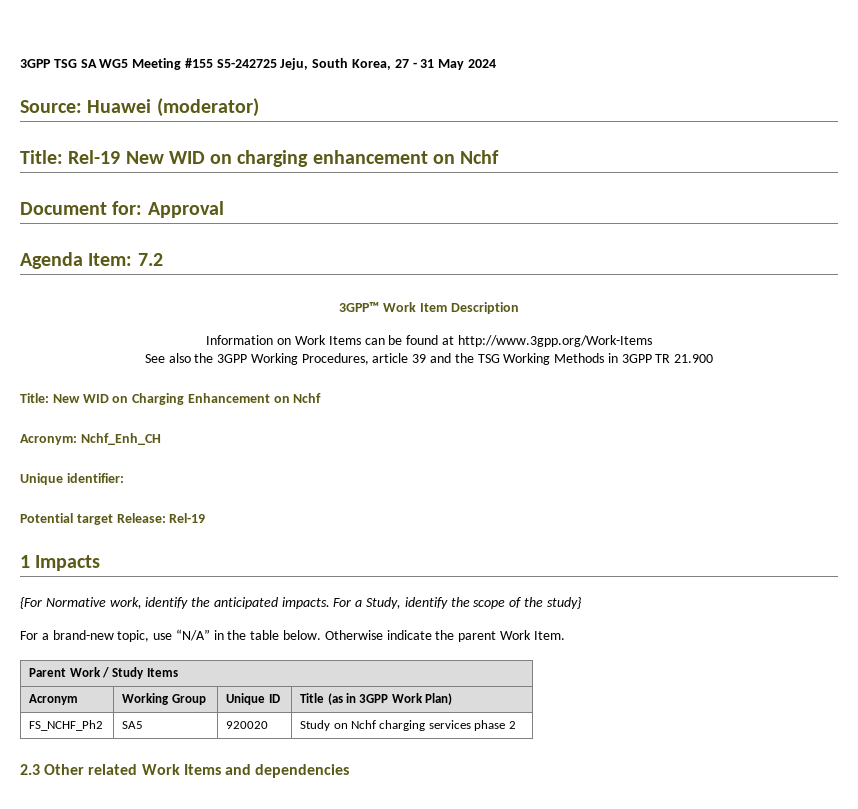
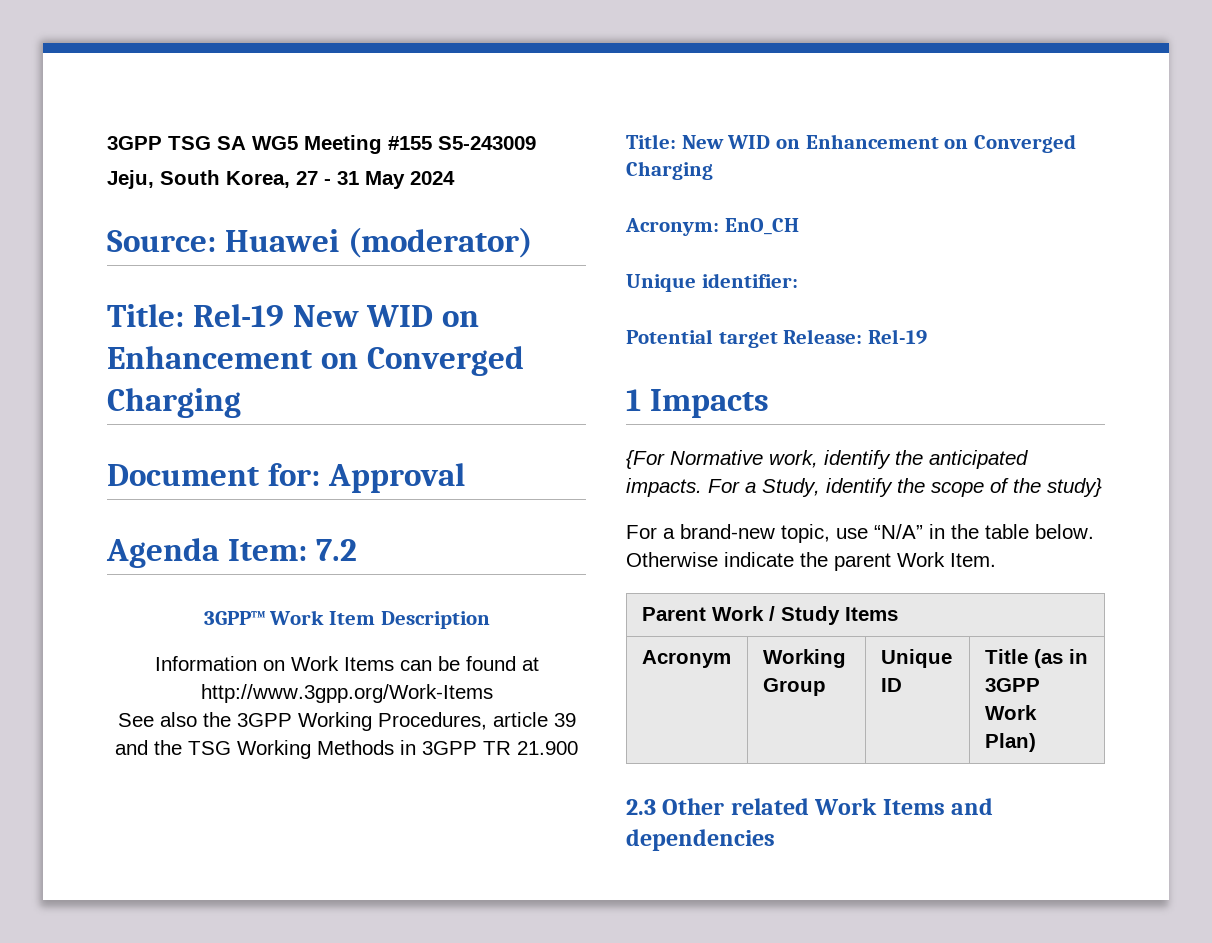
[216,59,277,68] S5-242725 -> [438,136,536,150] S5-243009 //
[237,150,500,167] charging enhancement on Nchf -> [107,346,524,376] [107,388,241,418] Enhancement on Converged Charging
[132,393,322,405] Charging Enhancement on Nchf -> [805,134,1077,153] [626,161,713,180] Enhancement on Converged Charging
[80,433,161,445] Nchf_Enh_CH -> [724,218,799,235] EnO_CH
[29,720,104,731] [122,721,144,729] [226,721,269,729] [300,720,516,731] // FS_NCHF_Ph2 | SA5 | 920020 | Study on Nchf charging services phase 2 -> (1036, 742) none

